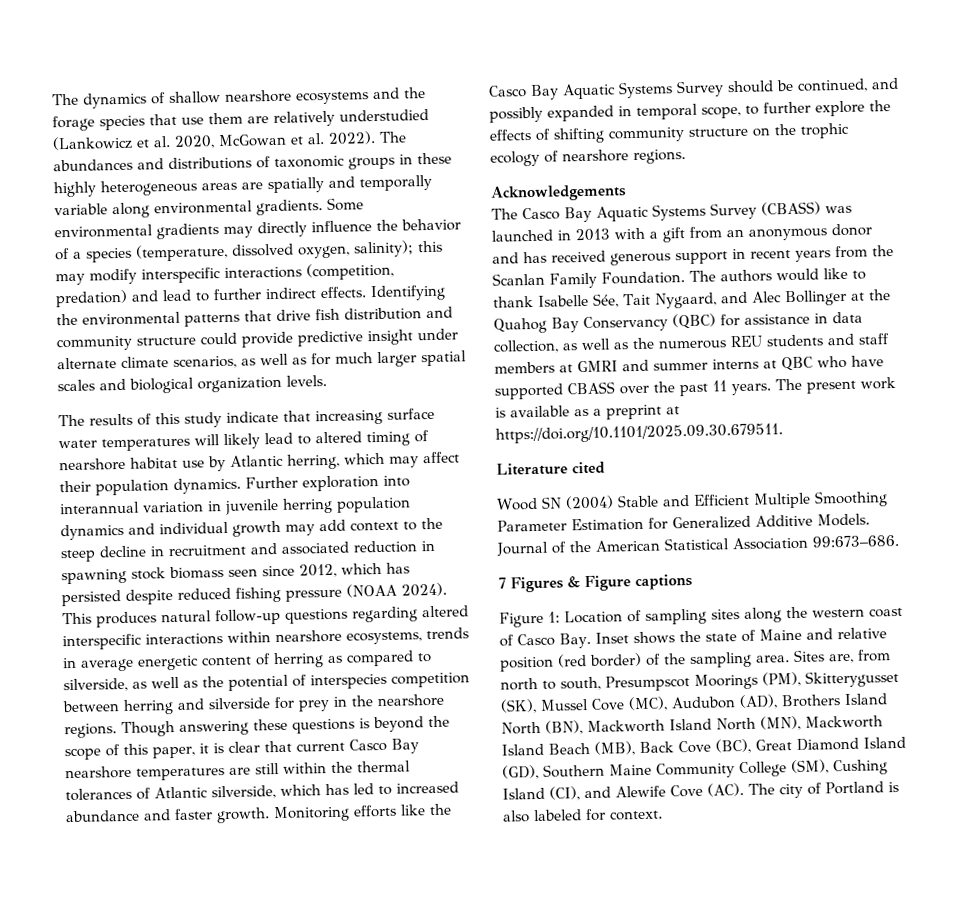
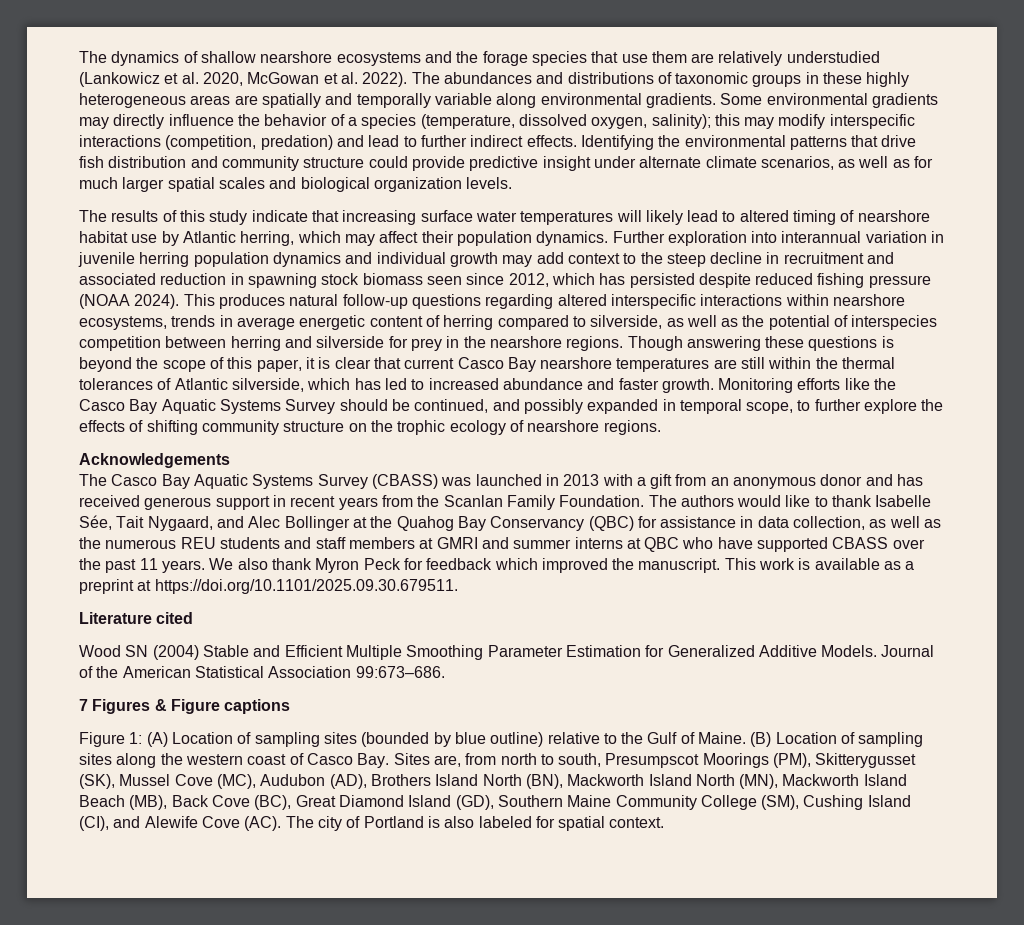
[327,655,343,664] as -> (494, 322) none
[775,378,856,394] The present -> [209,558,756,573] We also thank Myron Peck for feedback which improved the manuscript. This
(560, 617) none -> [146,732,772,747] (A) Location of sampling sites (bounded by blue outline) relative to the Gulf of Maine. (B)
[594,627,887,645] [500,651,790,672] Inset shows the state of Maine and relative position (red border) of the sampling area. -> (390, 760) none
(606, 815) none -> [558,816,606,831] spatial

